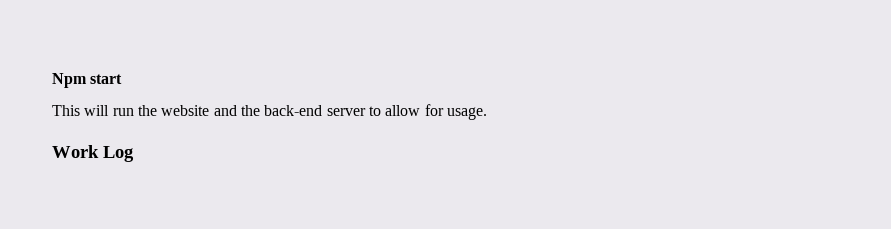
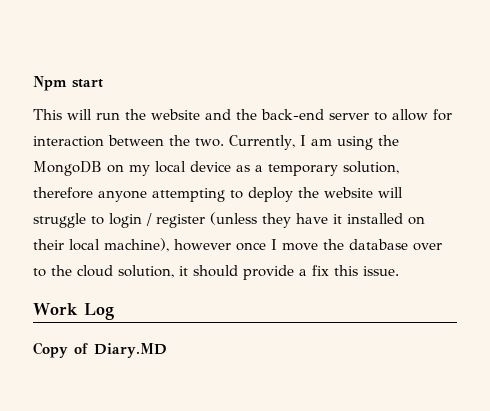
[446,107,487,120] usage. -> [33,135,399,150] [33,161,399,176] [33,187,403,202] [33,212,425,228] [33,238,442,252] [33,265,399,280] interaction between the two. Currently, I am using the MongoDB on my local device as a temporary solution, therefore anyone attempting to deploy the website will struggle to login / register (unless they have it installed on their local machine), however once I move the database over to the cloud solution, it should provide a fix this issue.
(134, 154) none -> [33,342,167,358] // Copy of Diary.MD

